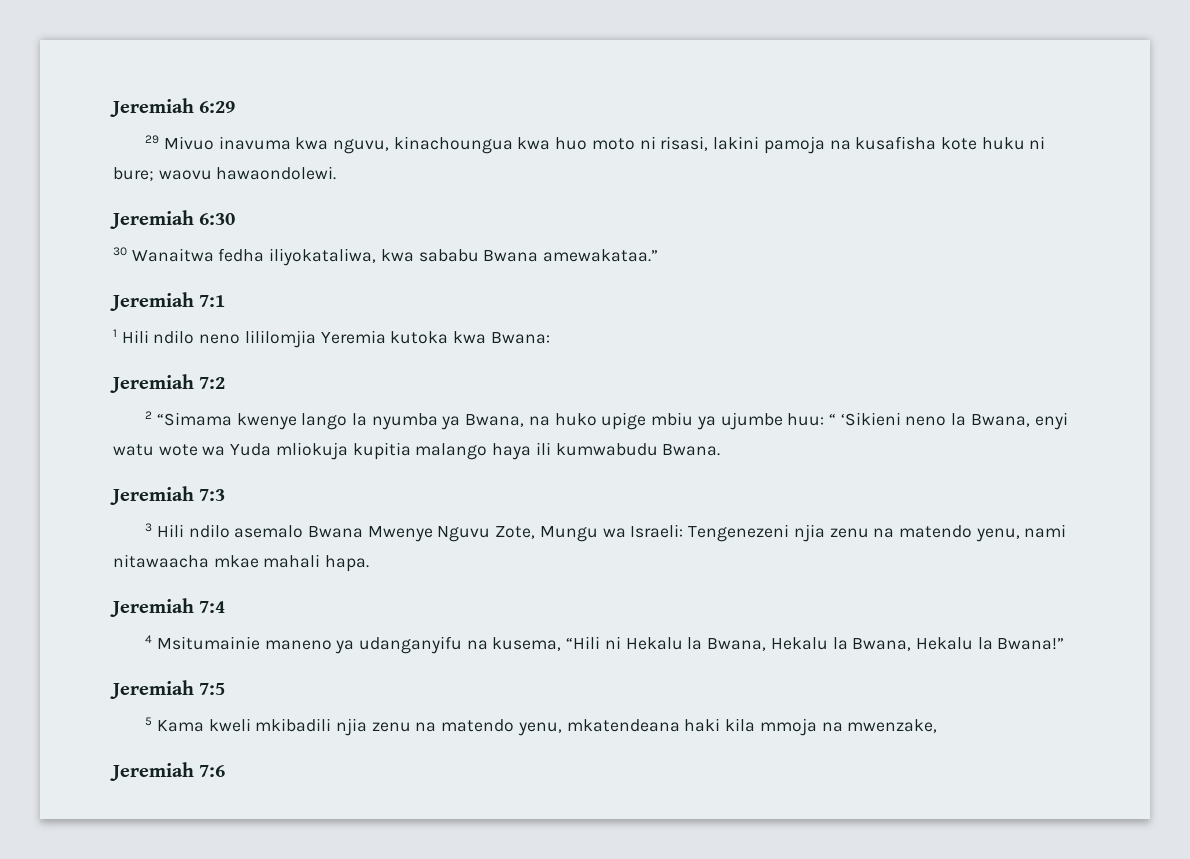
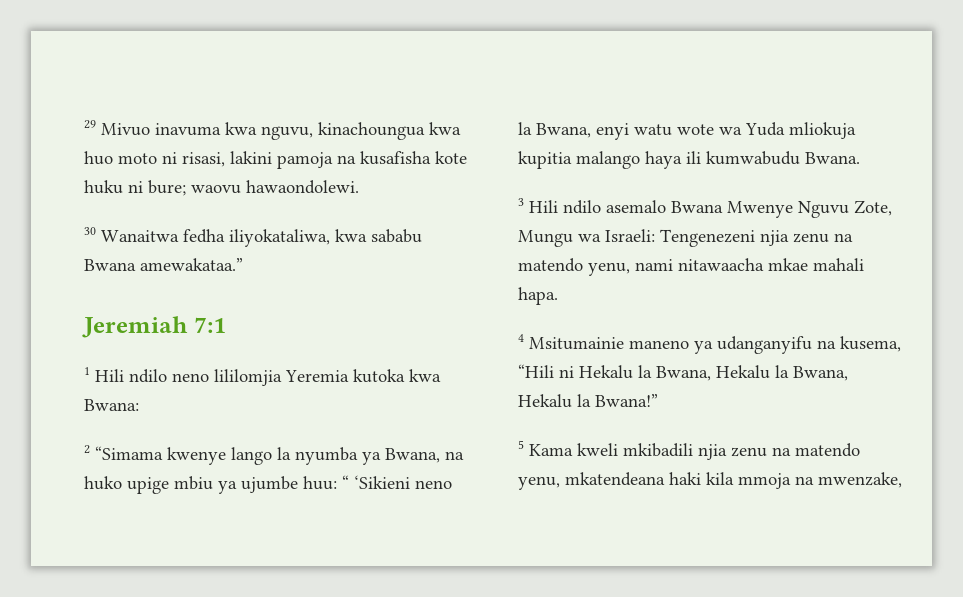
[110,98,236,117] Jeremiah 6:29 // -> (84, 124) none
[110,210,236,229] // Jeremiah 6:30 -> (359, 187) none
[110,374,226,393] // Jeremiah 7:2 -> (139, 405) none
[110,486,226,505] // Jeremiah 7:3 -> (860, 158) none
[110,598,226,617] // Jeremiah 7:4 -> (558, 296) none
[110,680,226,699] // Jeremiah 7:5 -> (658, 400) none
[110,762,226,781] // Jeremiah 7:6 -> (902, 480) none

